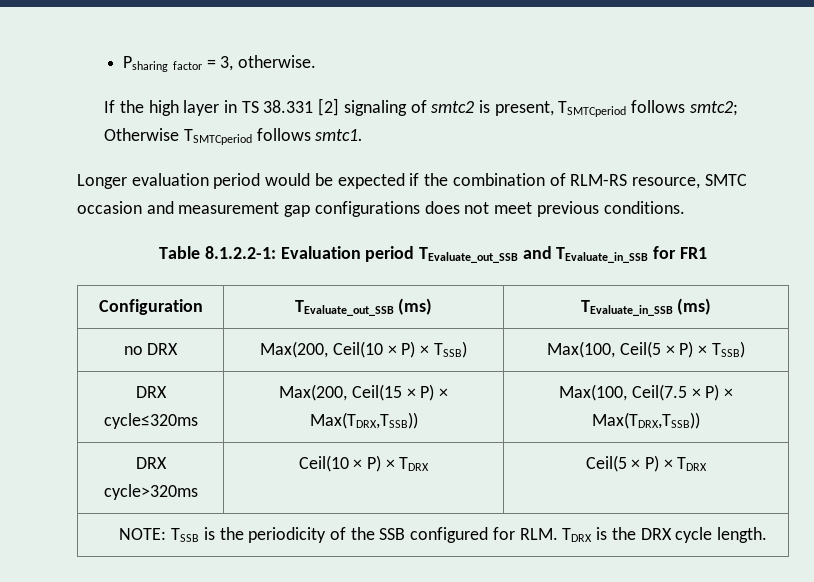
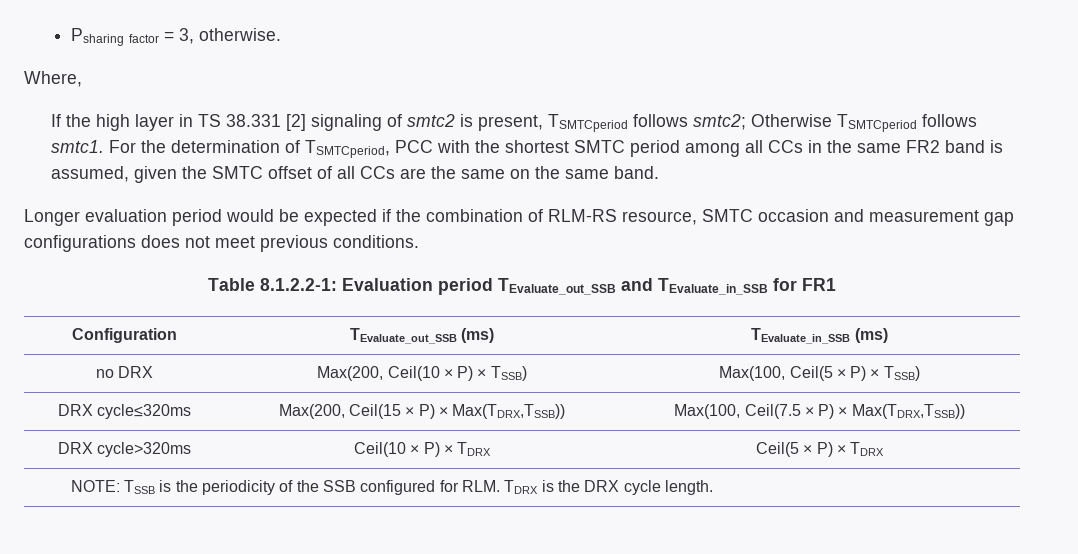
(317, 61) none -> [24,71,82,87] // Where,
(364, 135) none -> [109,140,1004,158] [51,166,660,183] For the determination of TSMTCperiod, PCC with the shortest SMTC period among all CCs in the same FR2 band is assumed, given the SMTC offset of all CCs are the same on the same band.

